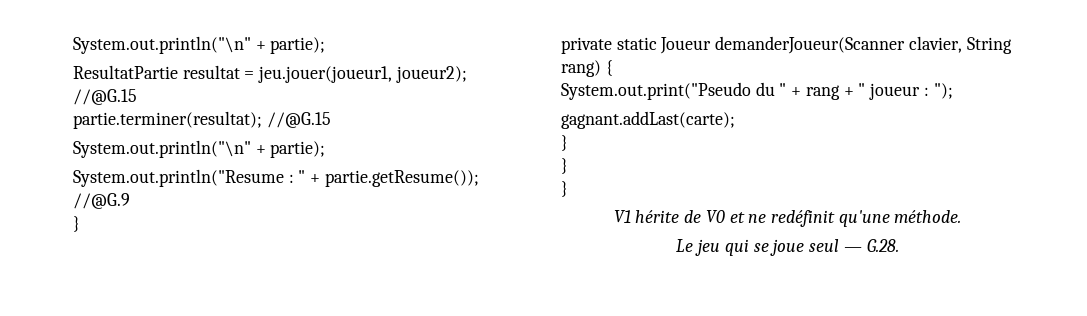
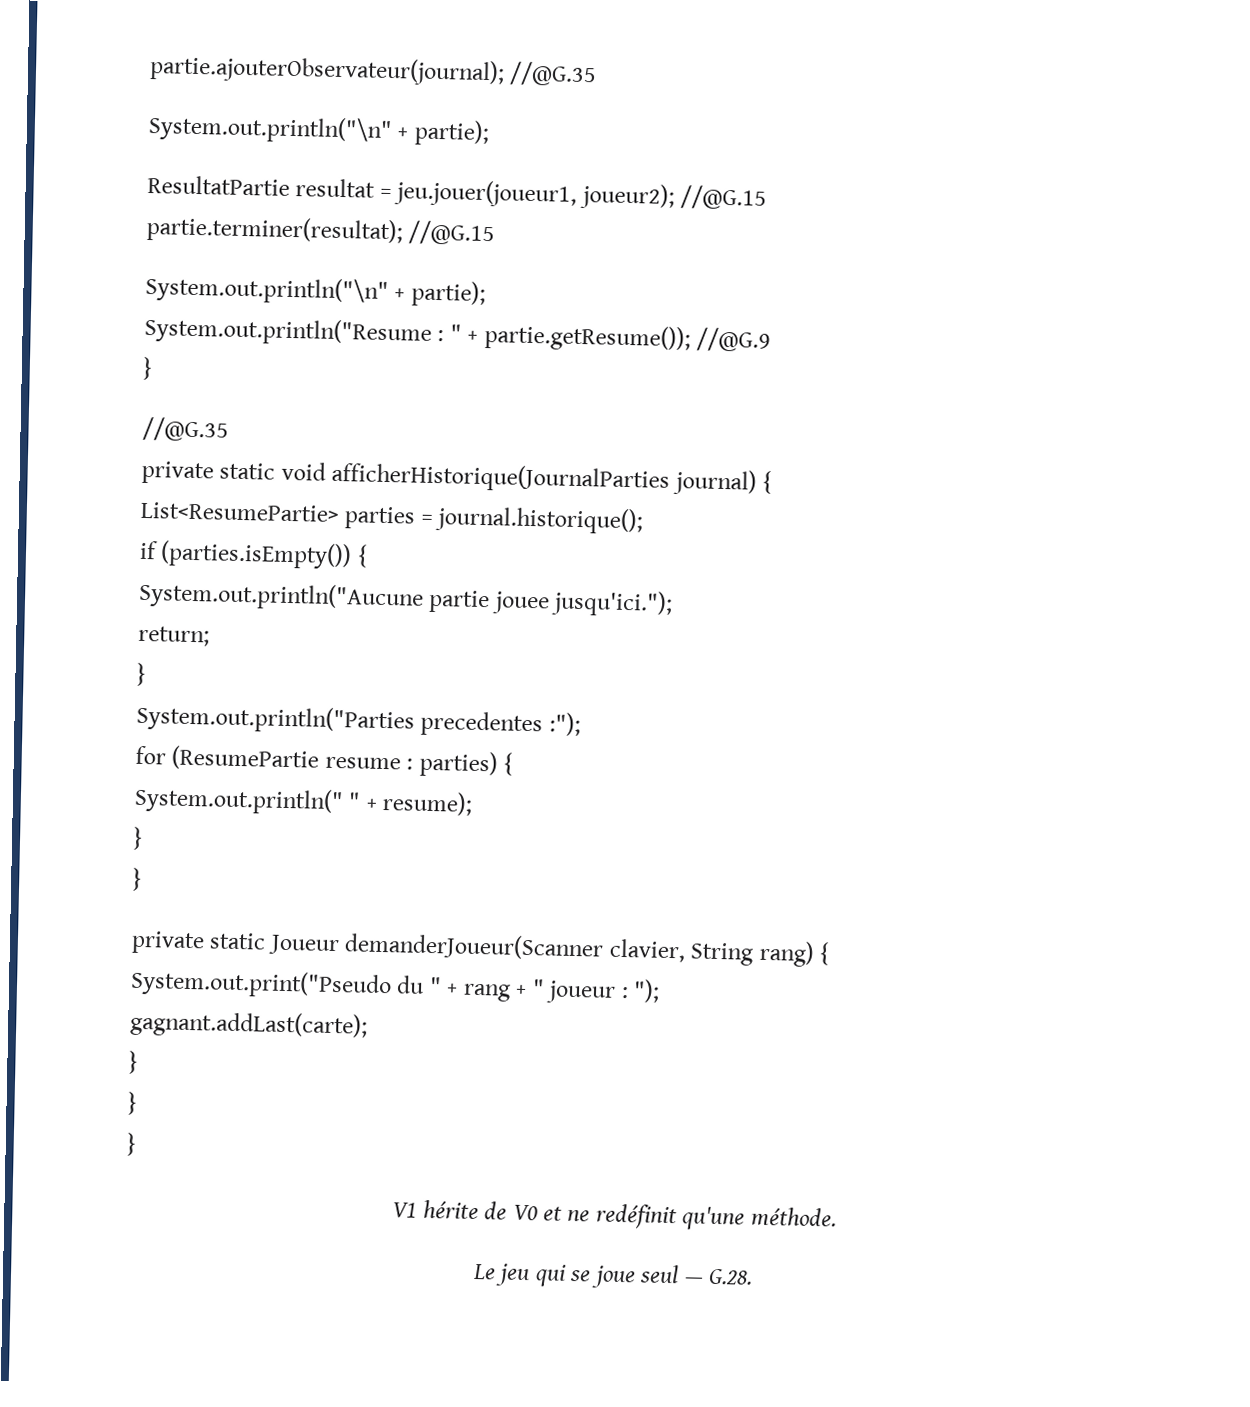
(73, 45) none -> [149,54,598,87] partie.ajouterObservateur(journal); //@G.35 //
(80, 224) none -> [142,416,229,442] [141,460,772,496] [140,501,645,535] [139,540,367,570] [138,580,674,617] [138,625,210,647] [137,662,146,687] [136,703,581,738] [135,745,513,778] [134,785,474,816] [133,826,143,850] [133,867,142,891] // //@G.35 // private static void afficherHistorique(JournalParties journal) { // List<ResumePartie> parties = journal.historique(); // if (parties.isEmpty()) { // System.out.println("Aucune partie jouee jusqu'ici."); // return; // } // System.out.println("Parties precedentes :"); // for (ResumePartie resume : parties) { // System.out.println(" " + resume); // } // }

